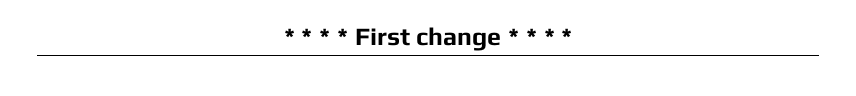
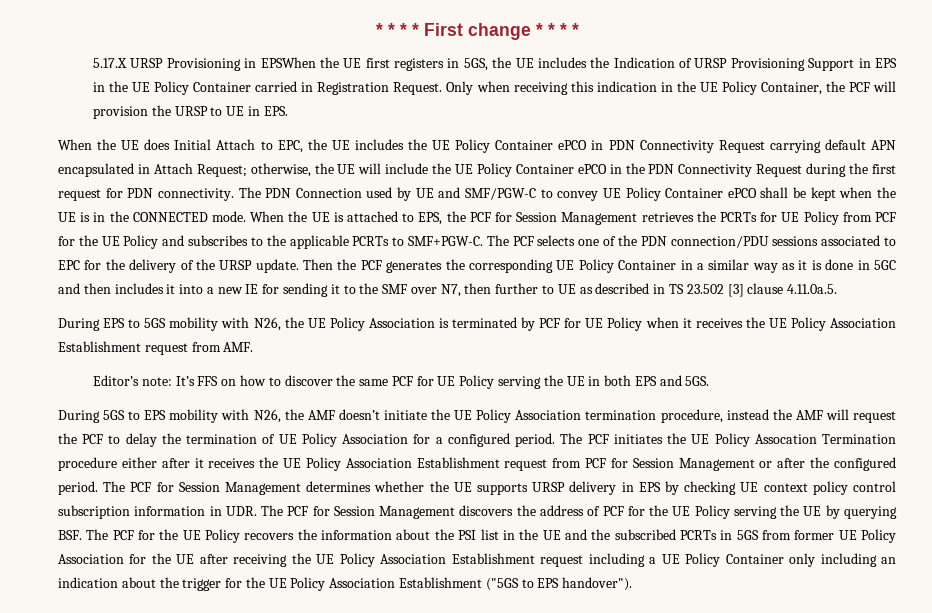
(573, 36) none -> [93,57,897,71] [93,81,896,95] [93,105,288,119] [58,139,897,153] [58,163,897,177] [58,187,896,201] [58,211,897,225] [58,235,897,249] [58,259,896,273] [58,283,838,297] [58,317,897,331] [58,341,254,355] [93,375,710,389] [58,409,896,423] [58,433,896,447] [58,457,897,471] [58,481,897,495] [58,505,897,519] [58,529,896,543] [58,553,897,567] [58,577,633,591] // 5.17.X URSP Provisioning in EPSWhen the UE first registers in 5GS, the UE includes the Indication of URSP Provisioning Support in EPS in the UE Policy Container carried in Registration Request. Only when receiving this indication in the UE Policy Container, the PCF will provision the URSP to UE in EPS. // When the UE does Initial Attach to EPC, the UE includes the UE Policy Container ePCO in PDN Connectivity Request carrying default APN encapsulated in Attach Request; otherwise, the UE will include the UE Policy Container ePCO in the PDN Connectivity Request during the first request for PDN connectivity. The PDN Connection used by UE and SMF/PGW-C to convey UE Policy Container ePCO shall be kept when the UE is in the CONNECTED mode. When the UE is attached to EPS, the PCF for Session Management retrieves the PCRTs for UE Policy from PCF for the UE Policy and subscribes to the applicable PCRTs to SMF+PGW-C. The PCF selects one of the PDN connection/PDU sessions associated to EPC for the delivery of the URSP update. Then the PCF generates the corresponding UE Policy Container in a similar way as it is done in 5GC and then includes it into a new IE for sending it to the SMF over N7, then further to UE as described in TS 23.502 [3] clause 4.11.0a.5. // During EPS to 5GS mobility with N26, the UE Policy Association is terminated by PCF for UE Policy when it receives the UE Policy Association Establishment request from AMF. // Editor’s note: It’s FFS on how to discover the same PCF for UE Policy serving the UE in both EPS and 5GS. // During 5GS to EPS mobility with N26, the AMF doesn’t initiate the UE Policy Association termination procedure, instead the AMF will request the PCF to delay the termination of UE Policy Association for a configured period. The PCF initiates the UE Policy Assocation Termination procedure either after it receives the UE Policy Association Establishment request from PCF for Session Management or after the configured period. The PCF for Session Management determines whether the UE supports URSP delivery in EPS by checking UE context policy control subscription information in UDR. The PCF for Session Management discovers the address of PCF for the UE Policy serving the UE by querying BSF. The PCF for the UE Policy recovers the information about the PSI list in the UE and the subscribed PCRTs in 5GS from former UE Policy Association for the UE after receiving the UE Policy Association Establishment request including a UE Policy Container only including an indication about the trigger for the UE Policy Association Establishment ("5GS to EPS handover").

